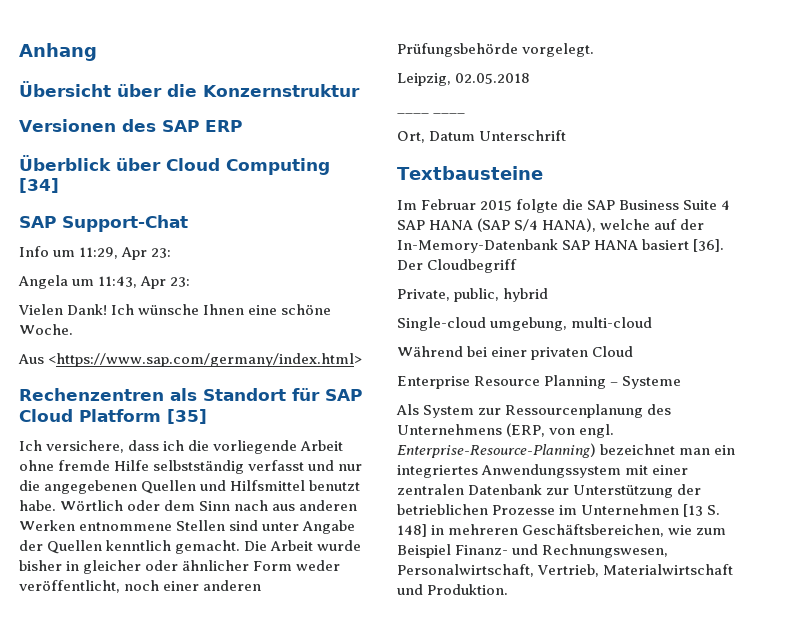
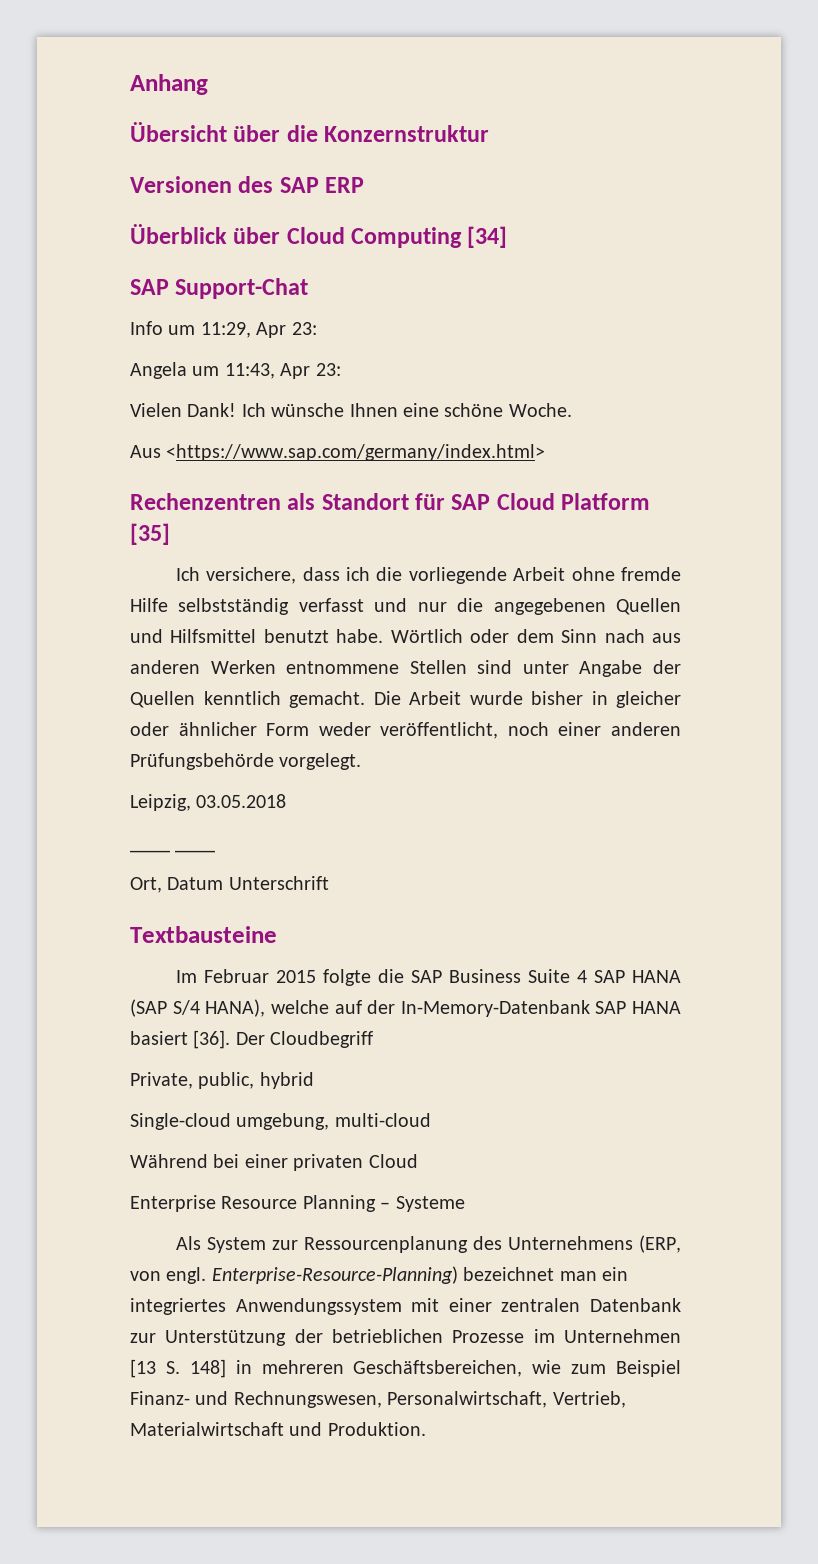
[455,73,531,84] 02.05.2018 -> [196,794,287,808] 03.05.2018

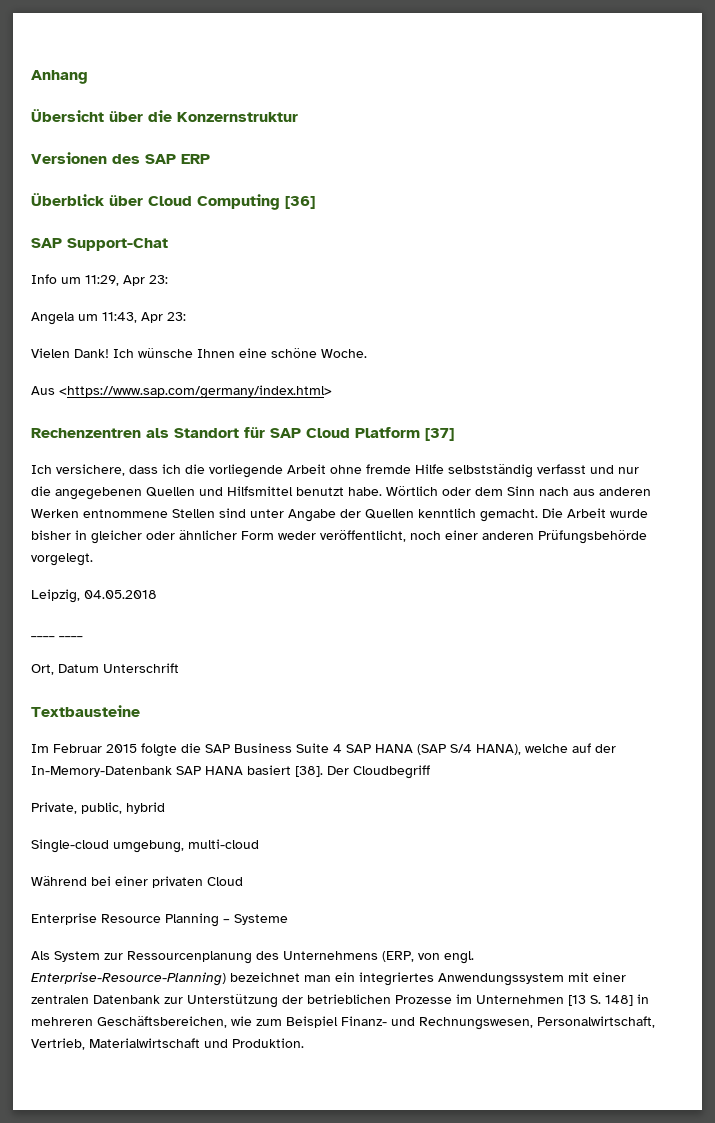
[467,226,508,248] [34] -> [285,196,315,209] [36]
[130,523,170,545] [35] -> [425,428,454,441] [37]
[196,794,287,808] 03.05.2018 -> [84,590,157,599] 04.05.2018
[193,1030,231,1049] [36]. -> [295,766,323,777] [38].

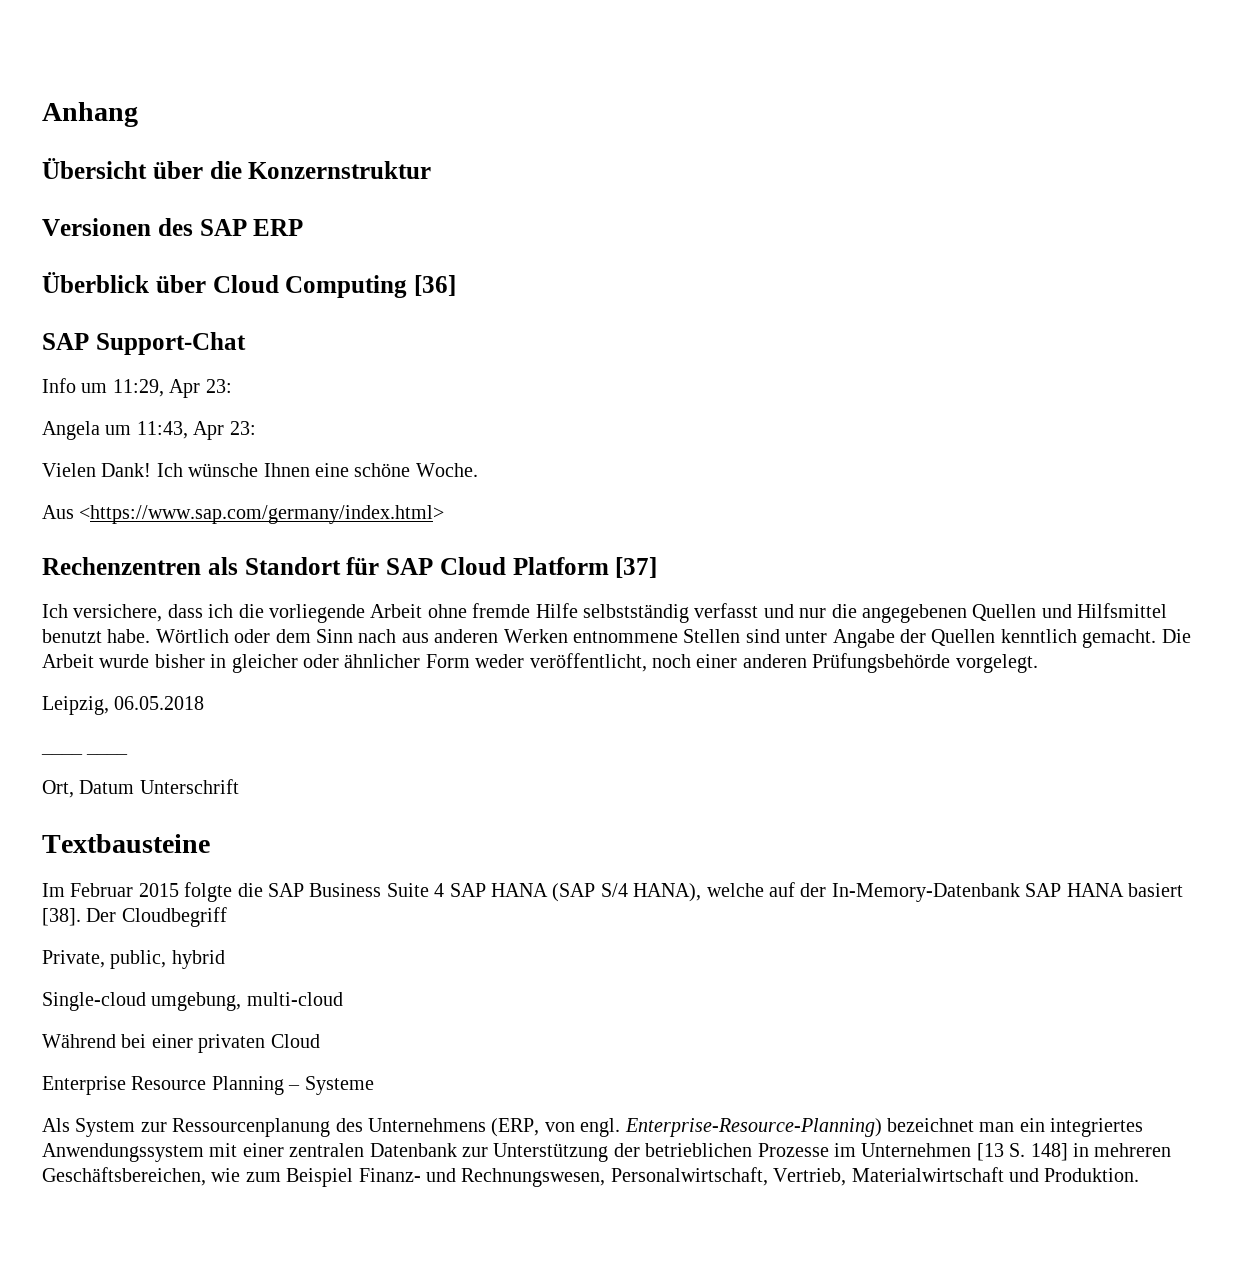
[84,590,157,599] 04.05.2018 -> [114,696,205,710] 06.05.2018

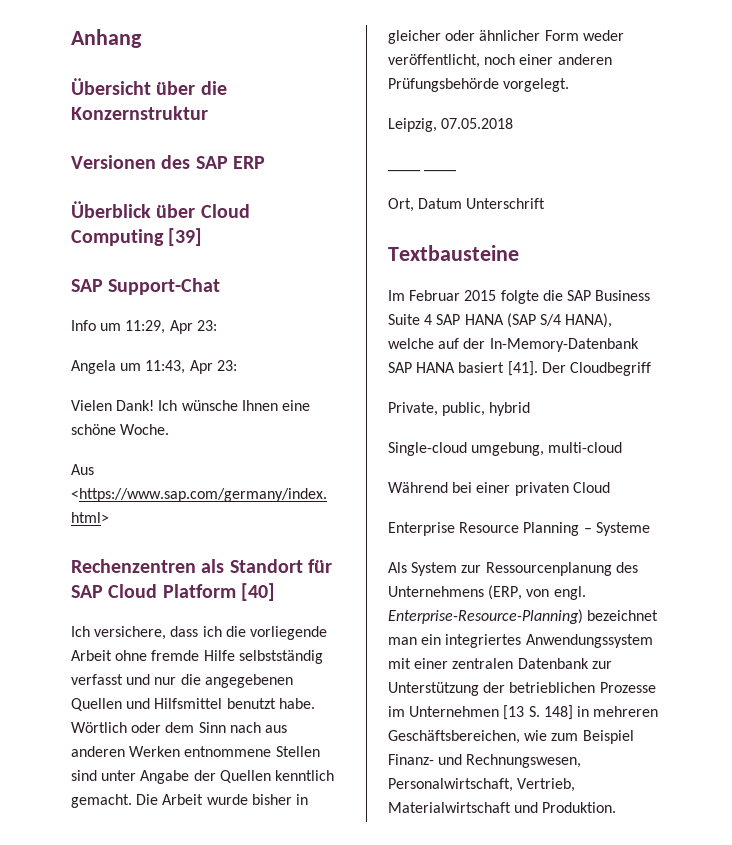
[414,275,456,296] [36] -> [168,228,203,246] [39]
[615,557,658,578] [37] -> [240,583,275,601] [40]
[114,696,205,710] 06.05.2018 -> [441,118,514,129] 07.05.2018
[42,908,81,926] [38]. -> [507,361,538,376] [41].

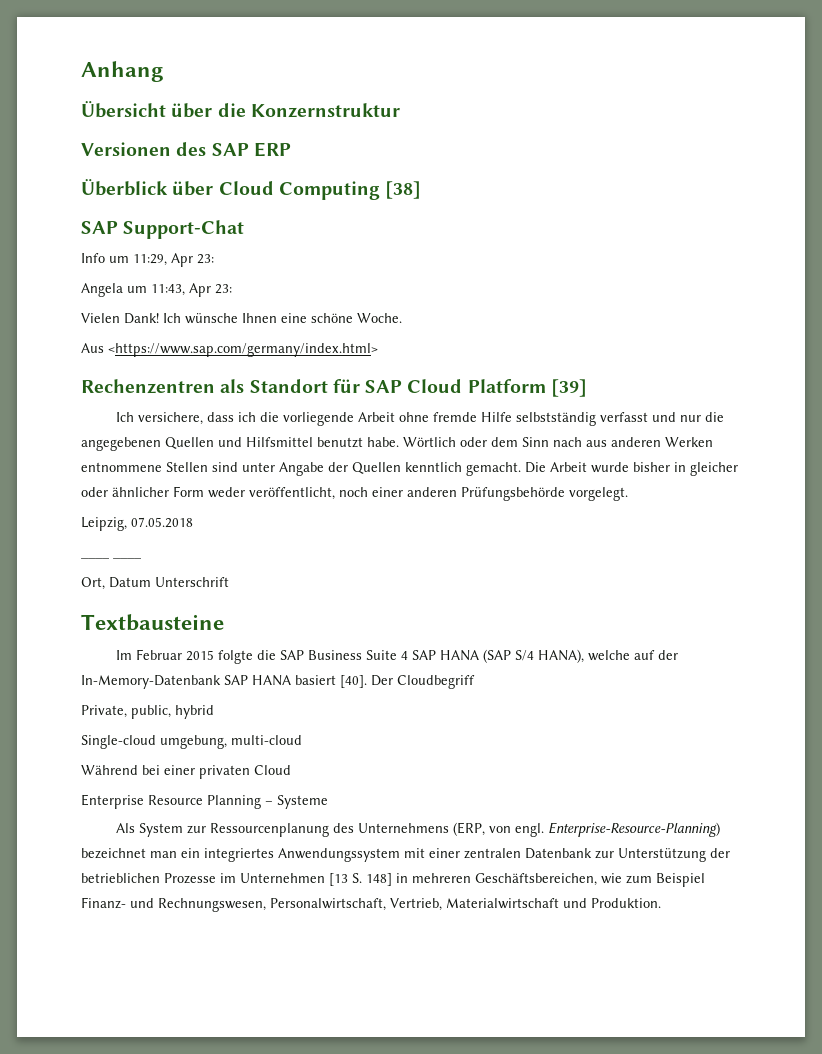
[168,228,203,246] [39] -> [385,181,422,199] [38]
[240,583,275,601] [40] -> [550,379,587,397] [39]
[507,361,538,376] [41]. -> [340,675,367,688] [40].

